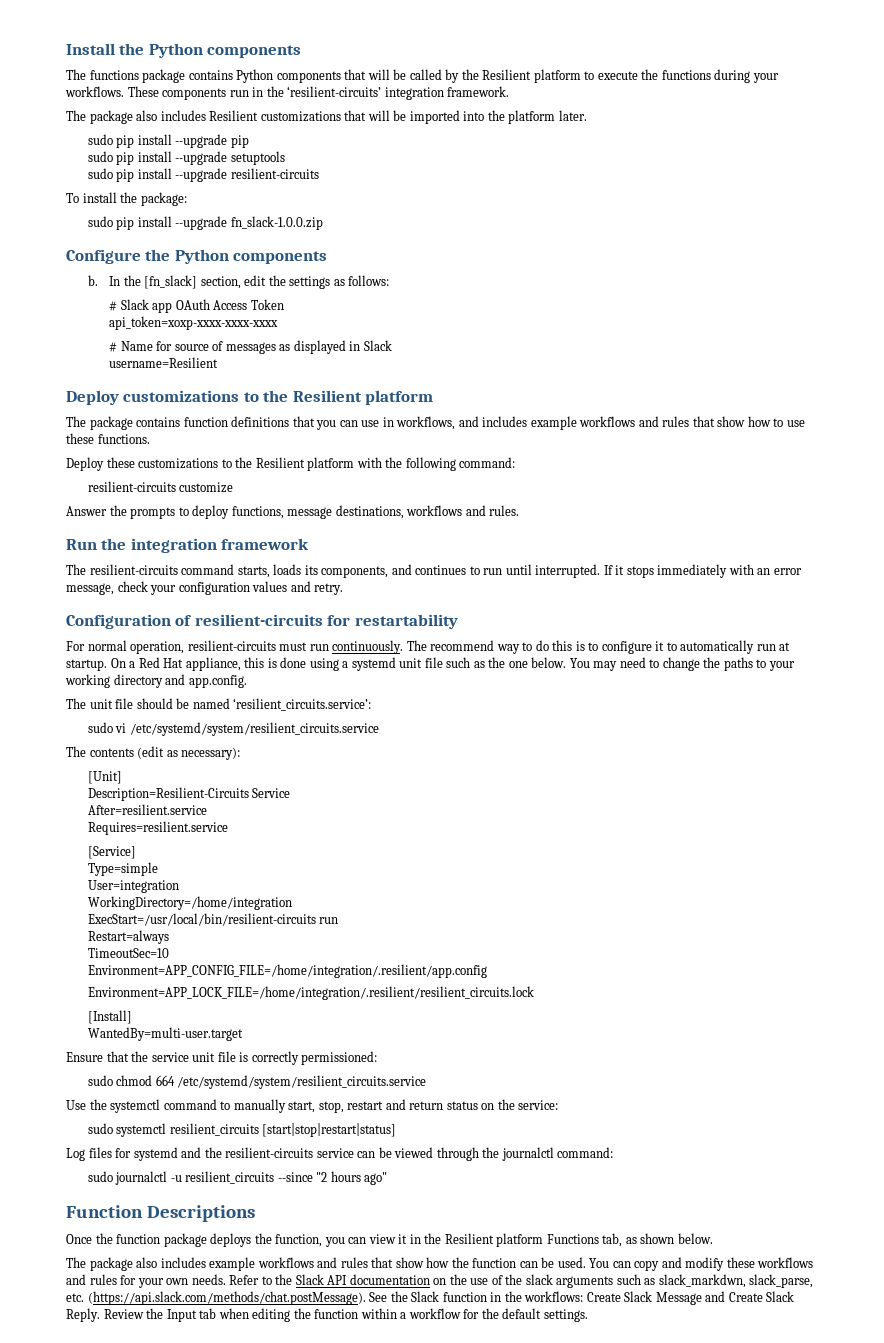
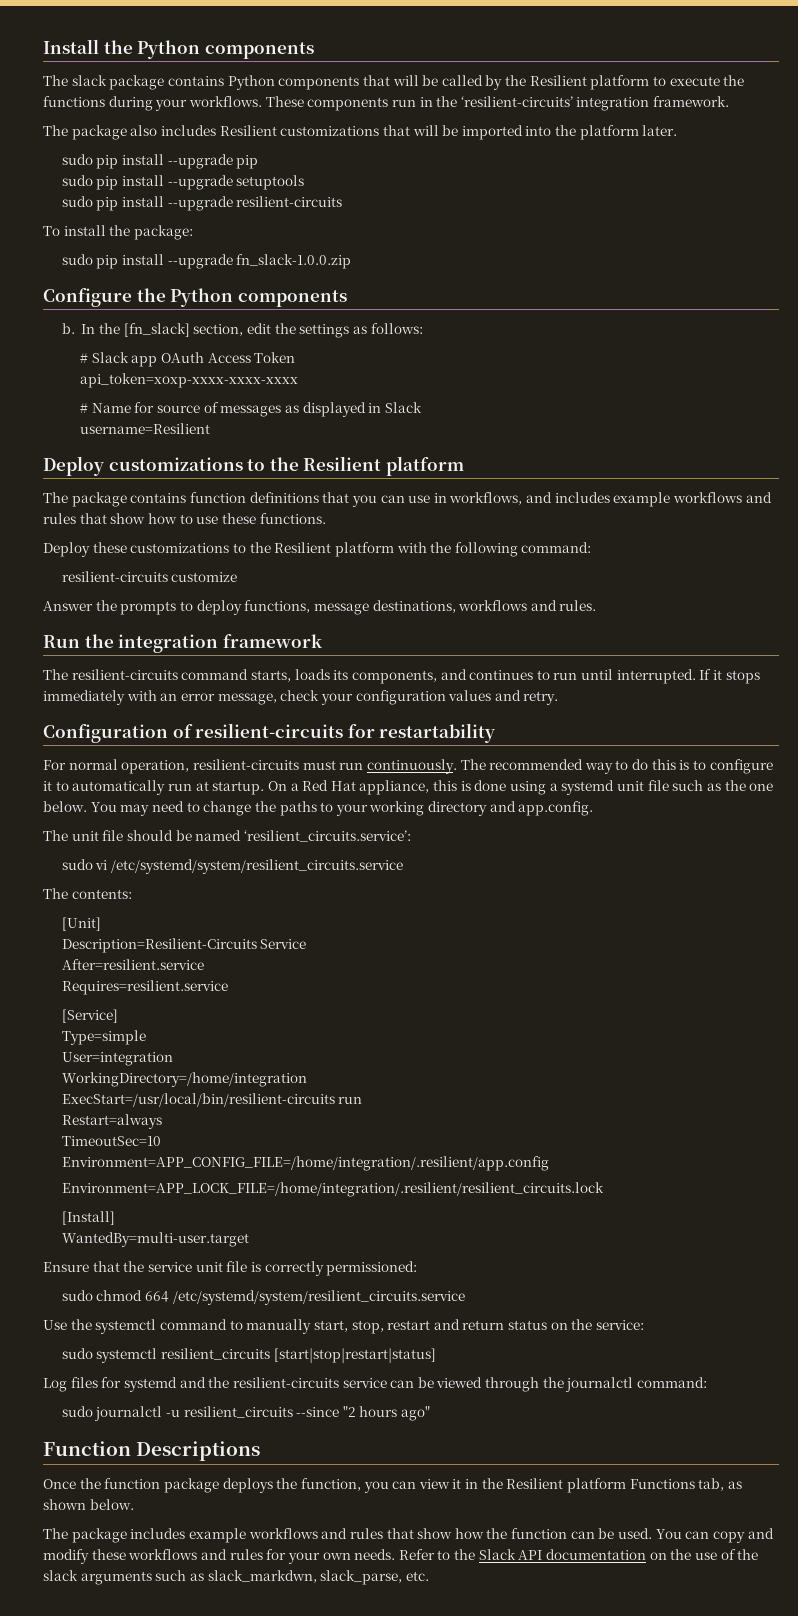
[89,70,139,80] functions -> [71,75,107,86] slack
[430,640,495,651] recommend -> [489,759,584,770] recommended
[89,746,241,760] contents (edit as necessary): -> [71,889,132,899] contents:
[136,1257,158,1268] also -> (127, 1535) none
[87,1291,795,1305] [66,1308,588,1322] (https://api.slack.com/methods/chat.postMessage). See the Slack function in the workflows: Create Slack Message and Create Slack Reply. Review the Input tab when editing the function within a workflow for the default settings. -> (429, 1576) none

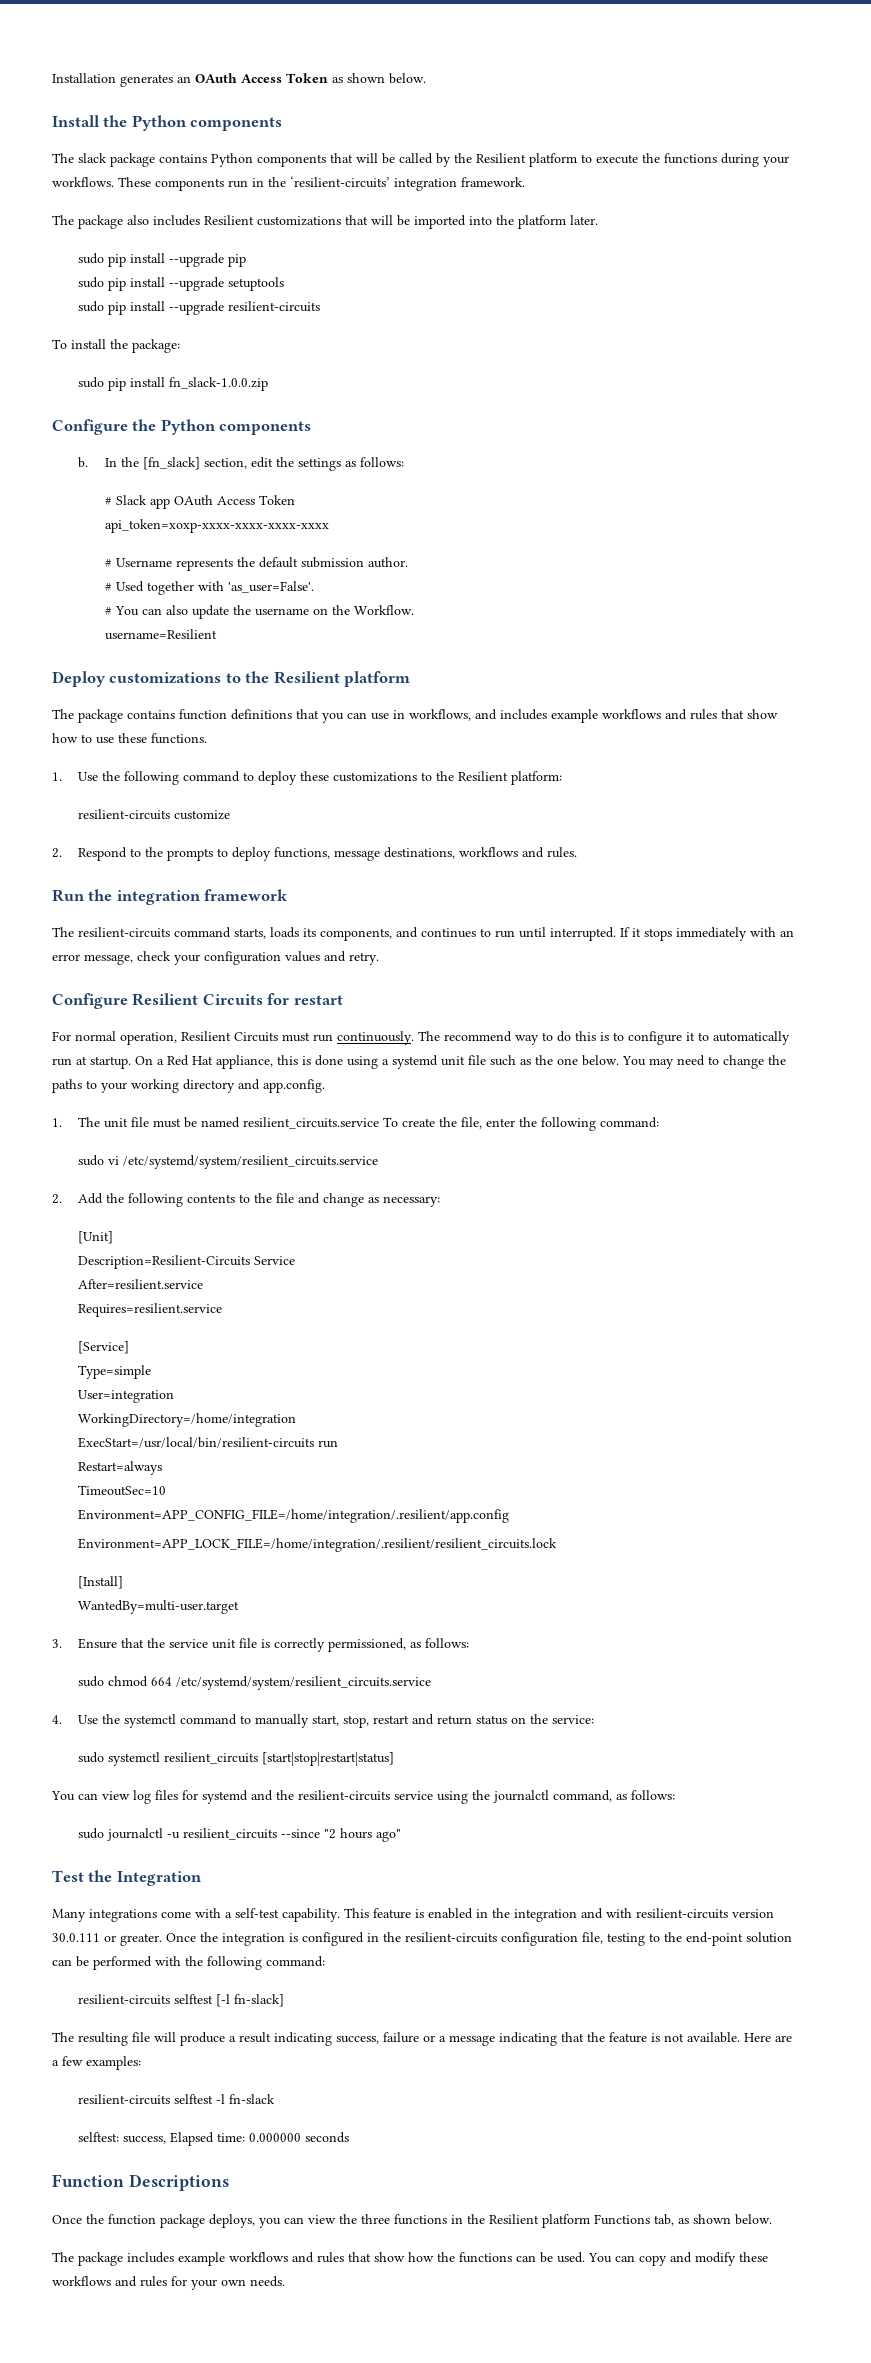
(43, 46) none -> [52,73,426,87] Installation generates an OAuth Access Token as shown below. //
[167,254,233,269] --upgrade -> (166, 382) none
[80,373,299,388] [80,402,422,417] api_token=xoxp-xxxx-xxxx-xxxx // # Name for source of messages as displayed in Slack -> [104,519,329,533] [104,557,408,571] [104,581,314,595] [104,605,414,619] api_token=xoxp-xxxx-xxxx-xxxx-xxxx // # Username represents the default submission author. // # Used together with 'as_user=False'. // # You can also update the username on the Workflow.
[43,542,90,557] Deploy -> [52,771,298,785] 1. Use the following command to deploy
[334,542,592,557] platform with the following command: -> [511,771,563,785] platform:
[43,601,93,611] Answer -> [52,847,142,861] 2. Respond to
[43,723,496,743] Configuration of resilient-circuits for restartability -> [52,993,343,1009] Configure Resilient Circuits for restart
[192,759,299,770] resilient-circuits -> [181,1031,278,1042] Resilient Circuits
[489,759,584,770] recommended -> [444,1031,512,1042] recommend
(594, 808) none -> [52,1118,62,1127] 1.
[126,830,173,841] should -> [153,1118,182,1128] must
[243,830,411,842] [61,859,403,874] [43,888,132,899] ‘resilient_circuits.service’: // sudo vi /etc/systemd/system/resilient_circuits.service // The contents: -> [243,1117,660,1131] [78,1155,379,1169] [52,1193,441,1207] resilient_circuits.service To create the file, enter the following command: // sudo vi /etc/systemd/system/resilient_circuits.service // 2. Add the following contents to the file and change as necessary:
(249, 1239) none -> [52,1639,62,1648] 3.
[326,1261,418,1276] permissioned: -> [328,1638,470,1652] permissioned, as follows:
(465, 1297) none -> [52,1715,62,1724] 4.
[43,1378,67,1392] Log -> [51,1790,151,1804] You can view log
[390,1377,708,1392] can be viewed through the journalctl command: -> [437,1790,675,1804] using the journalctl command, as follows:
(431, 1413) none -> [52,1870,202,1886] [52,1908,774,1922] [52,1932,792,1946] [52,1956,325,1970] [78,1994,285,2007] [52,2032,792,2046] [52,2056,141,2070] [78,2094,276,2105] [78,2132,350,2146] // Test the Integration // Many integrations come with a self-test capability. This feature is enabled in the integration and with resilient-circuits version 30.0.111 or greater. Once the integration is configured in the resilient-circuits configuration file, testing to the end-point solution can be performed with the following command: // resilient-circuits selftest [-l fn-slack] // The resulting file will produce a result indicating success, failure or a message indicating that the feature is not available. Here are a few examples: // resilient-circuits selftest -l fn-slack // selftest: success, Elapsed time: 0.000000 seconds
[222,1478,462,1493] deploys the function, you can view it -> [209,2214,447,2228] deploys, you can view the three functions
[511,1528,568,1539] function -> [459,2252,512,2263] functions
[398,1549,759,1560] [43,1570,429,1585] Refer to the Slack API documentation on the use of the slack arguments such as slack_markdwn, slack_parse, etc. -> (285, 2281) none

